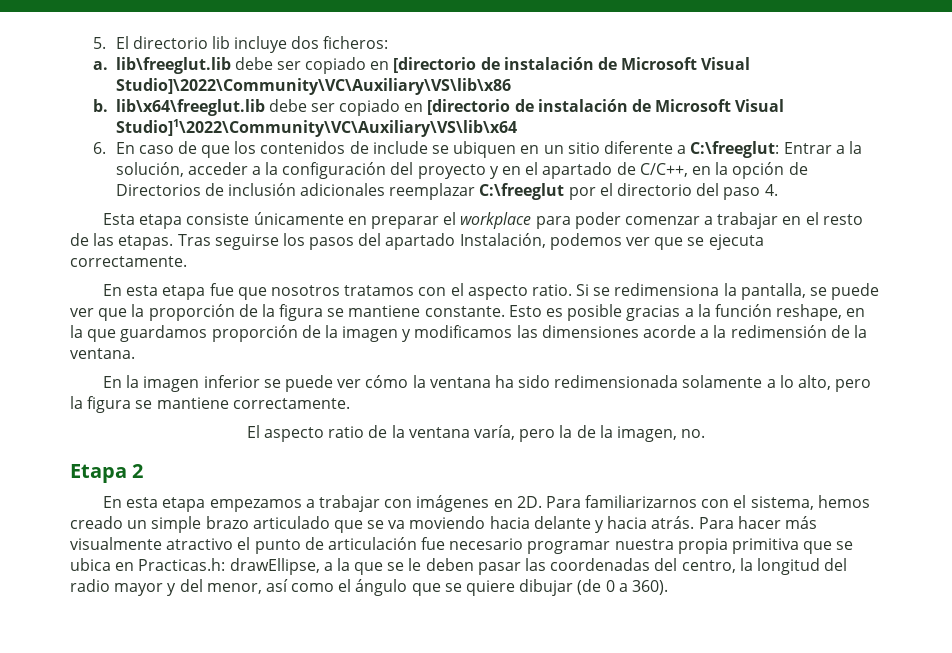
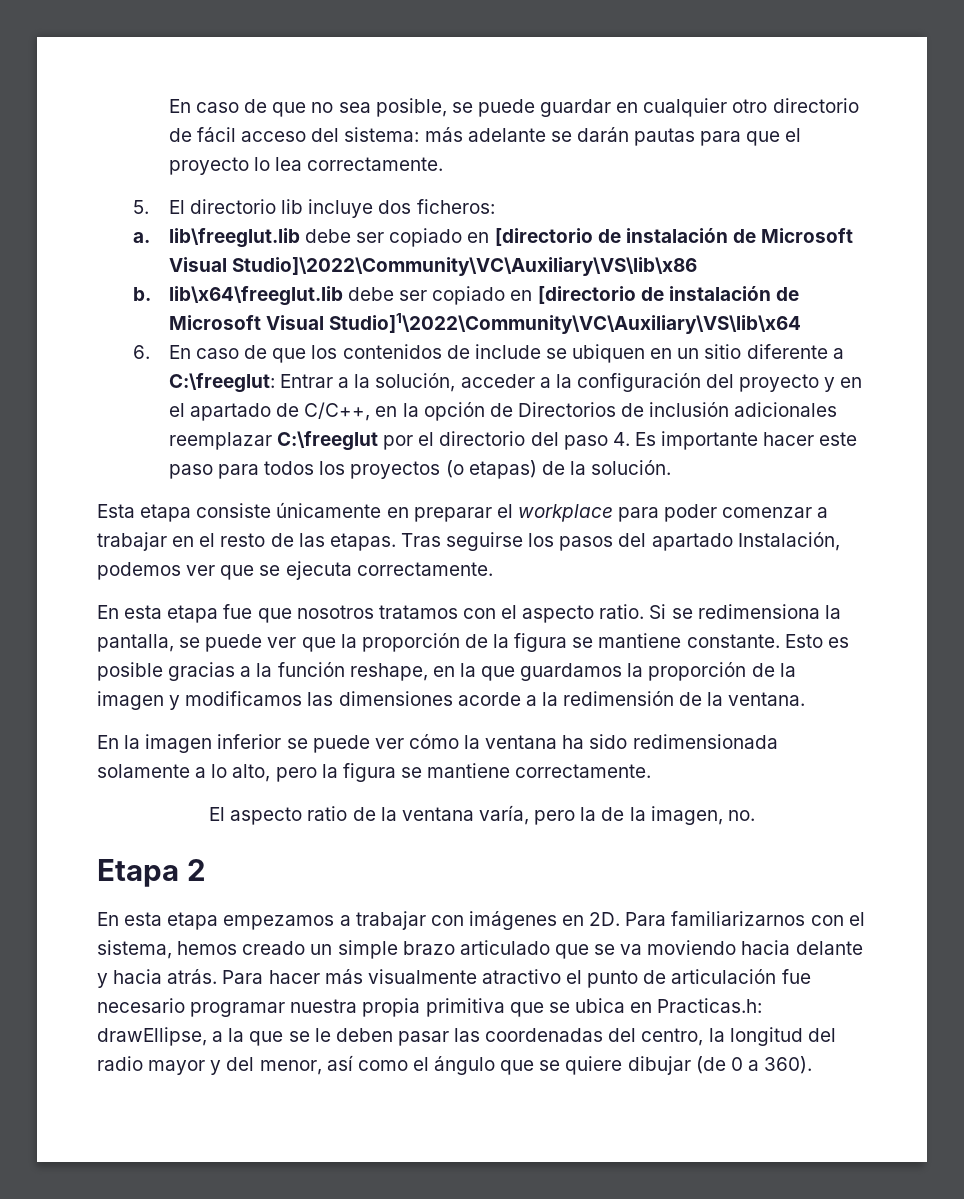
(92, 43) none -> [168,98,859,117] [168,127,802,146] [168,157,444,175] En caso de que no sea posible, se puede guardar en cualquier otro directorio de fácil acceso del sistema: más adelante se darán pautas para que el proyecto lo lea correctamente. //
(778, 190) none -> [634,431,858,450] [168,460,672,479] Es importante hacer este paso para todos los proyectos (o etapas) de la solución.
(208, 333) none -> [627,663,644,677] la

